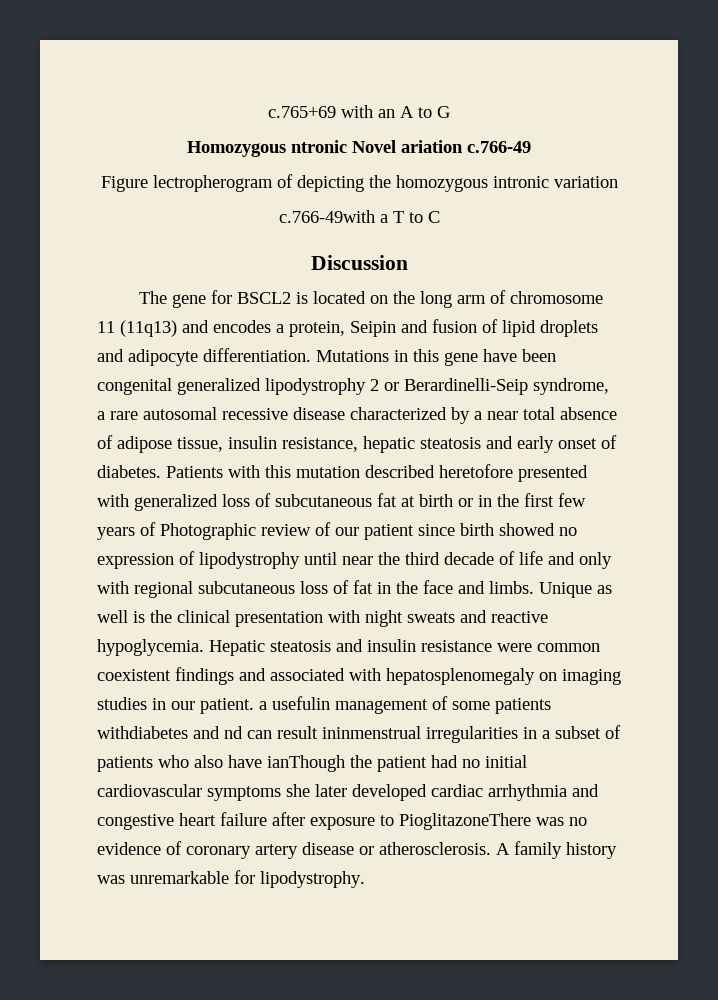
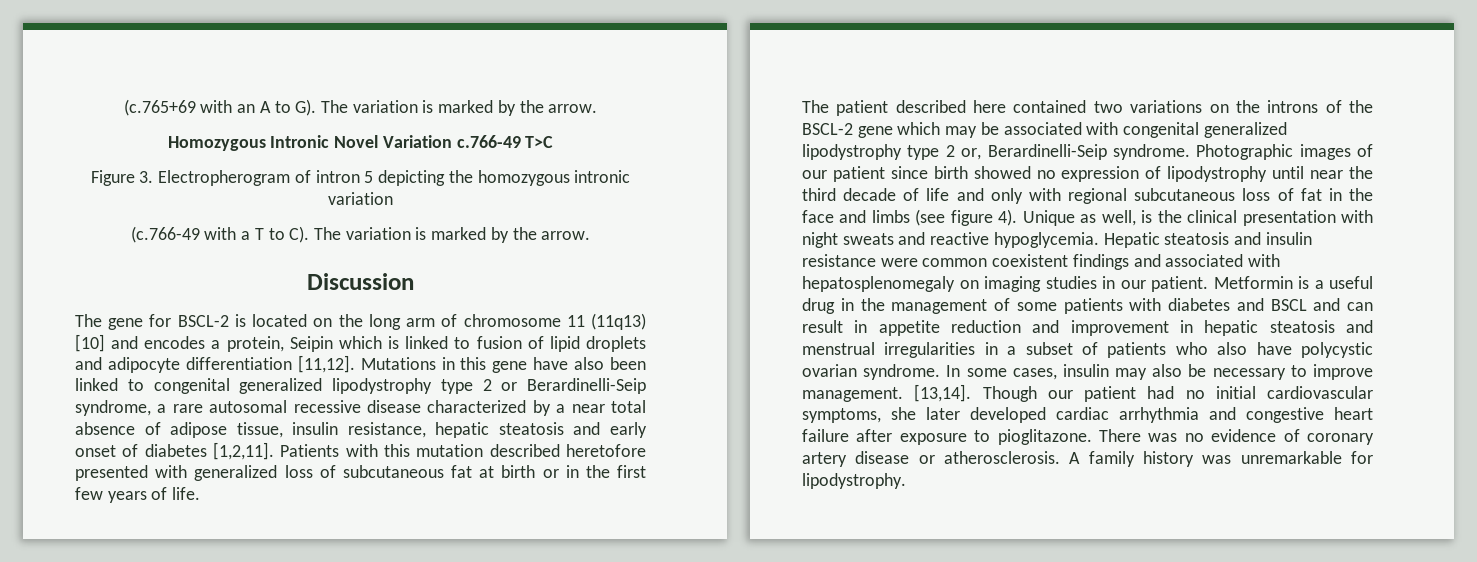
[268,106,336,118] c.765+69 -> [123,99,196,116] (c.765+69
[437,106,450,118] [187,140,463,157] G // Homozygous ntronic Novel ariation -> [295,99,598,116] [167,135,452,151] G). The variation is marked by the arrow. // Homozygous Intronic Novel Variation
(531, 147) none -> [525,136,554,148] T>C
[152,174,293,192] lectropherogram of -> [139,170,374,186] 3. Electropherogram of intron 5
[278,210,375,223] c.766-49with -> [130,226,237,243] (c.766-49 with
[427,211,440,223] C -> [289,226,591,243] C). The variation is marked by the arrow.
[236,292,291,304] BSCL2 -> [177,315,229,327] BSCL-2
(177, 328) none -> [75,334,105,352] [10]
[401,320,428,333] and -> [338,336,471,349] which is linked to
[203,348,311,362] differentiation. -> [185,355,355,373] differentiation [11,12].
[522,349,556,362] [97,378,366,395] been congenital generalized lipodystrophy -> [574,357,646,370] [75,378,473,394] also been linked to congenital generalized lipodystrophy type
[97,465,161,478] diabetes. -> [144,442,274,460] diabetes [1,2,11].
[160,523,311,540] Photographic review -> [172,487,201,500] [802,100,1373,116] [802,122,1287,138] [802,144,1351,160] life. // The patient described here contained two variations on the introns of the BSCL-2 gene which may be associated with congenital generalized lipodystrophy type 2 or, Berardinelli-Seip syndrome. Photographic images
[489,581,534,594] limbs. -> [871,209,1018,226] limbs (see figure 4).
[97,610,128,623] well -> [1101,210,1136,226] well,
[259,696,551,714] [97,726,421,739] a usefulin management of some patients withdiabetes and nd can result ininmenstrual -> [1213,276,1373,289] [802,298,1373,314] [802,320,1373,336] [802,342,875,355] Metformin is a useful drug in the management of some patients with diabetes and BSCL and can result in appetite reduction and improvement in hepatic steatosis and menstrual
[267,755,372,772] ianThough the -> [1301,342,1373,358] [802,364,1373,380] [802,384,1073,402] polycystic ovarian syndrome. In some cases, insulin may also be necessary to improve management. [13,14]. Though our
[207,786,281,801] symptoms -> [802,408,881,423] symptoms,
[399,813,531,830] PioglitazoneThere -> [997,429,1141,445] pioglitazone. There

